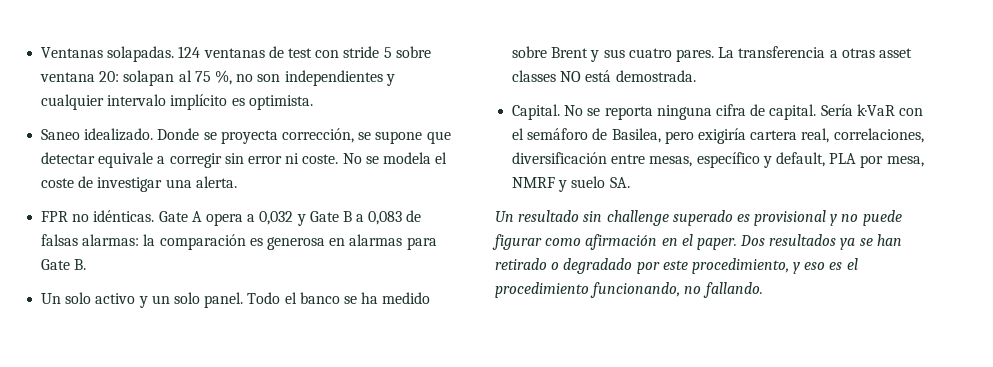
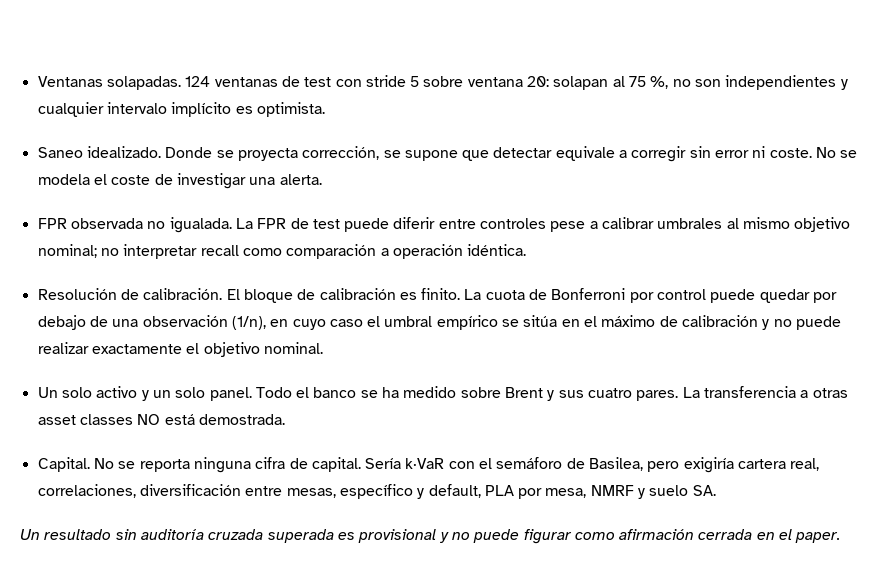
[72,210,422,226] [41,234,437,250] [41,259,87,270] no idénticas. Gate A opera a 0,032 y Gate B a 0,083 de falsas alarmas: la comparación es generosa en alarmas para Gate B. -> [70,217,851,233] [37,244,527,259] [37,288,838,303] [37,315,842,330] [37,342,323,357] observada no igualada. La FPR de test puede diferir entre controles pese a calibrar umbrales al mismo objetivo nominal; no interpretar recall como comparación a operación idéntica. // Resolución de calibración. El bloque de calibración es finito. La cuota de Bonferroni por control puede quedar por debajo de una observación (1/n), en cuyo caso el umbral empírico se sitúa en el máximo de calibración y no puede realizar exactamente el objetivo nominal.
[606,210,733,226] challenge superado -> [140,529,334,543] auditoría cruzada superada
(658, 242) none -> [698,529,753,540] cerrada
[740,234,902,250] [495,258,858,274] [495,282,763,298] Dos resultados ya se han retirado o degradado por este procedimiento, y eso es el procedimiento funcionando, no fallando. -> (841, 537) none

